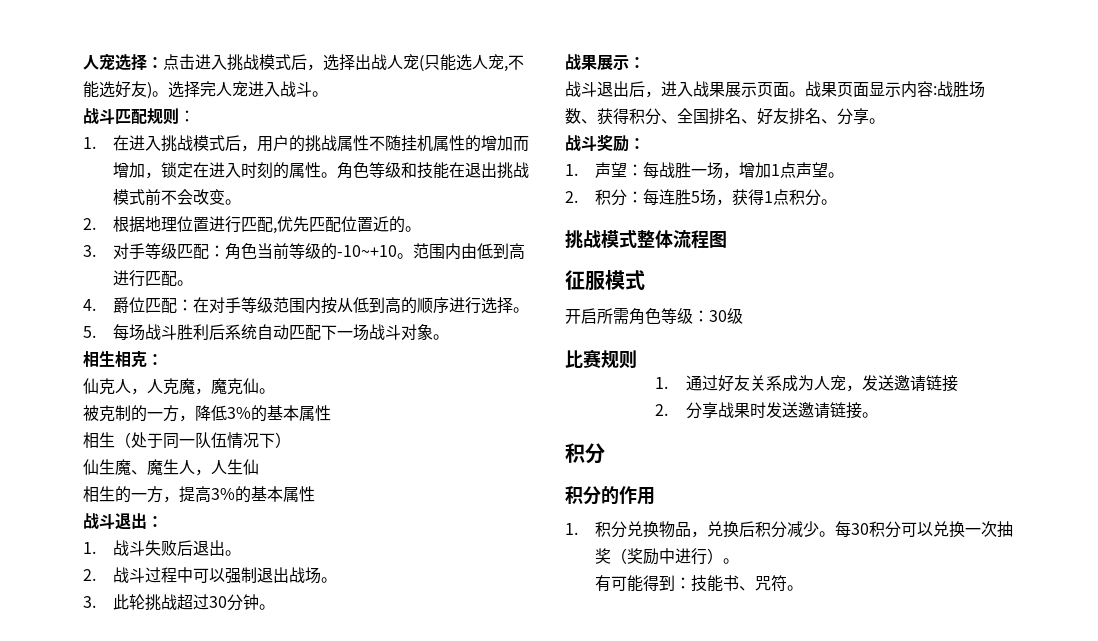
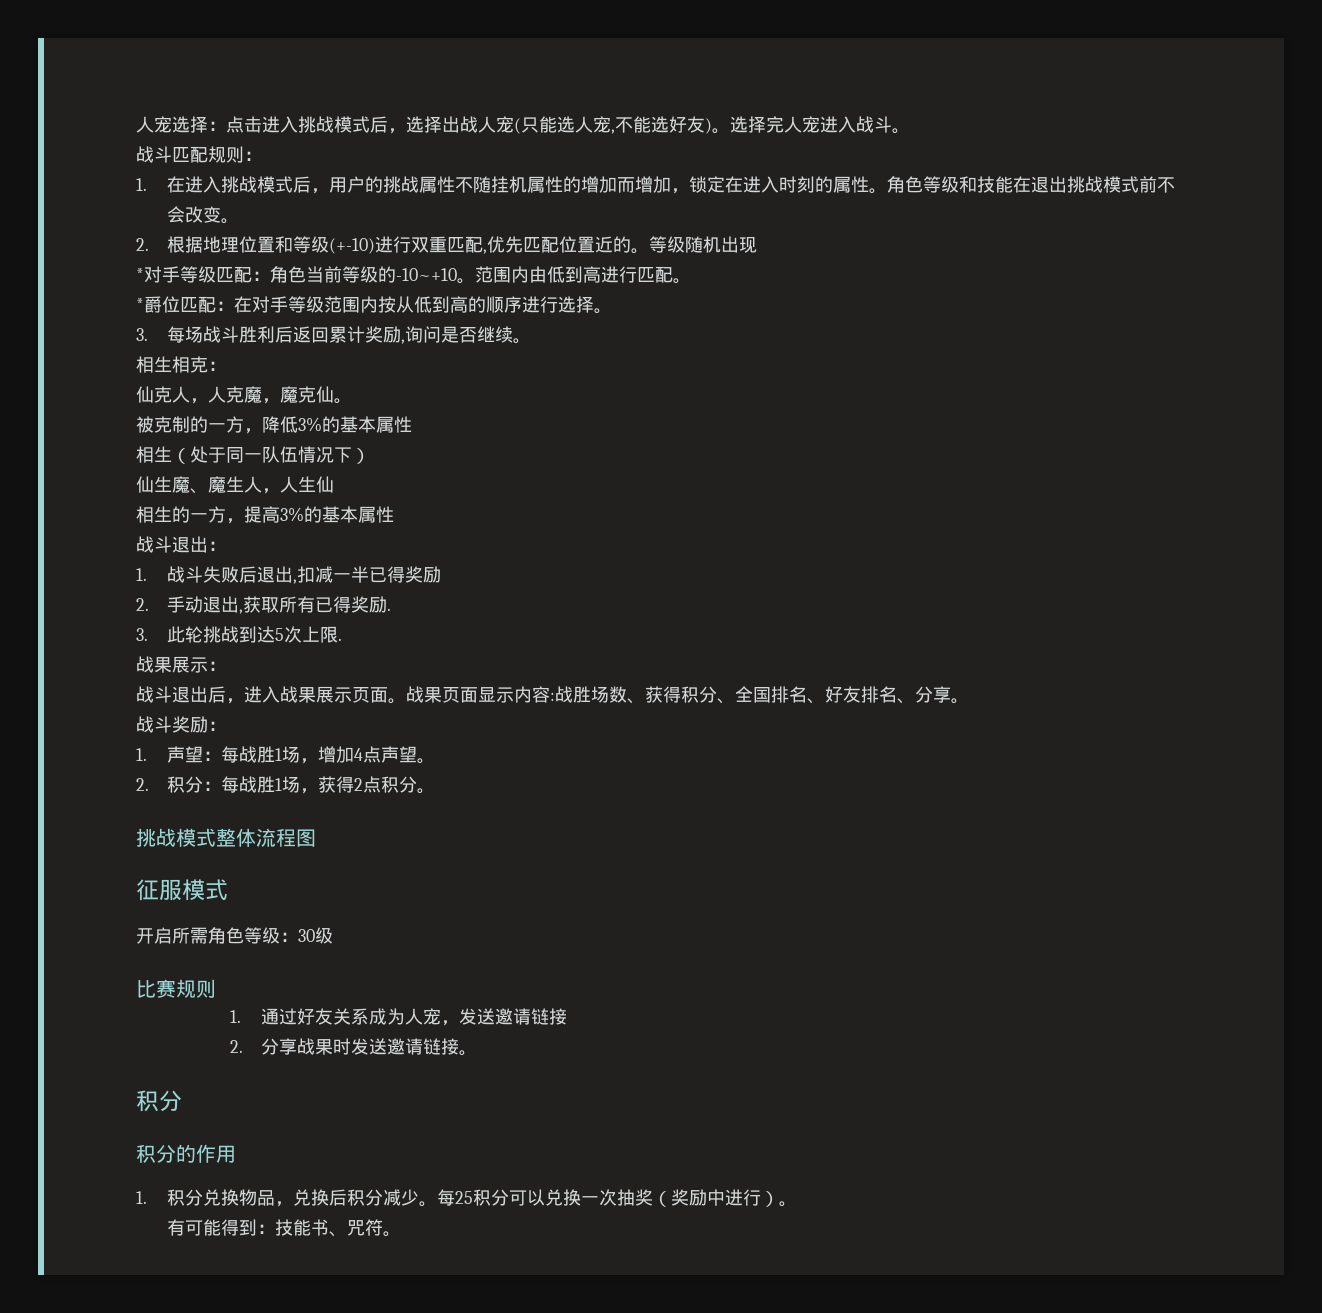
[209,216,242,233] 进行 -> [275,236,448,254] 和等级(+-10)进行双重
[83,245,96,257] // 3. -> [649,236,758,253] [136,268,144,281] 等级随机出现 // *
[83,299,96,311] 4. -> [136,298,144,311] *
[83,326,96,338] 5. -> [136,328,148,341] 3.
[225,324,434,341] 系统自动匹配下一场战斗对象 -> [293,326,514,344] 返回累计奖励,询问是否继续
[225,550,242,556] [83,567,338,584] 。 // 2.战斗过程中可以强制退出战场。 -> [293,566,442,584] [136,596,392,614] ,扣减一半已得奖励 // 2.手动退出,获取所有已得奖励.
[177,594,276,611] 超过30分钟。 -> [239,626,343,643] 到达5次上限.
[691,169,708,176] 一 -> [275,748,283,761] 1
[771,164,781,176] 1 -> [354,748,364,761] 4
[659,189,701,205] 连胜5 -> [239,776,283,793] 战胜1
[764,191,774,203] 1 -> [354,778,364,791] 2
[851,523,870,535] 30 -> [455,1191,474,1204] 25

